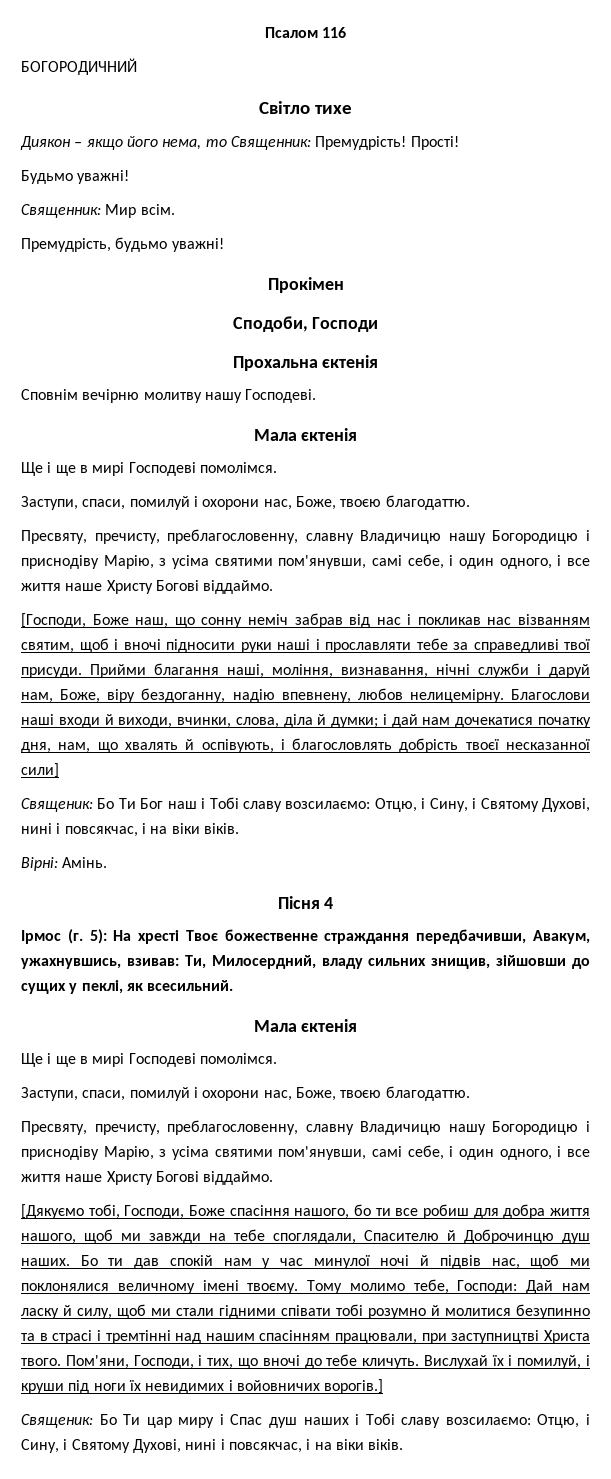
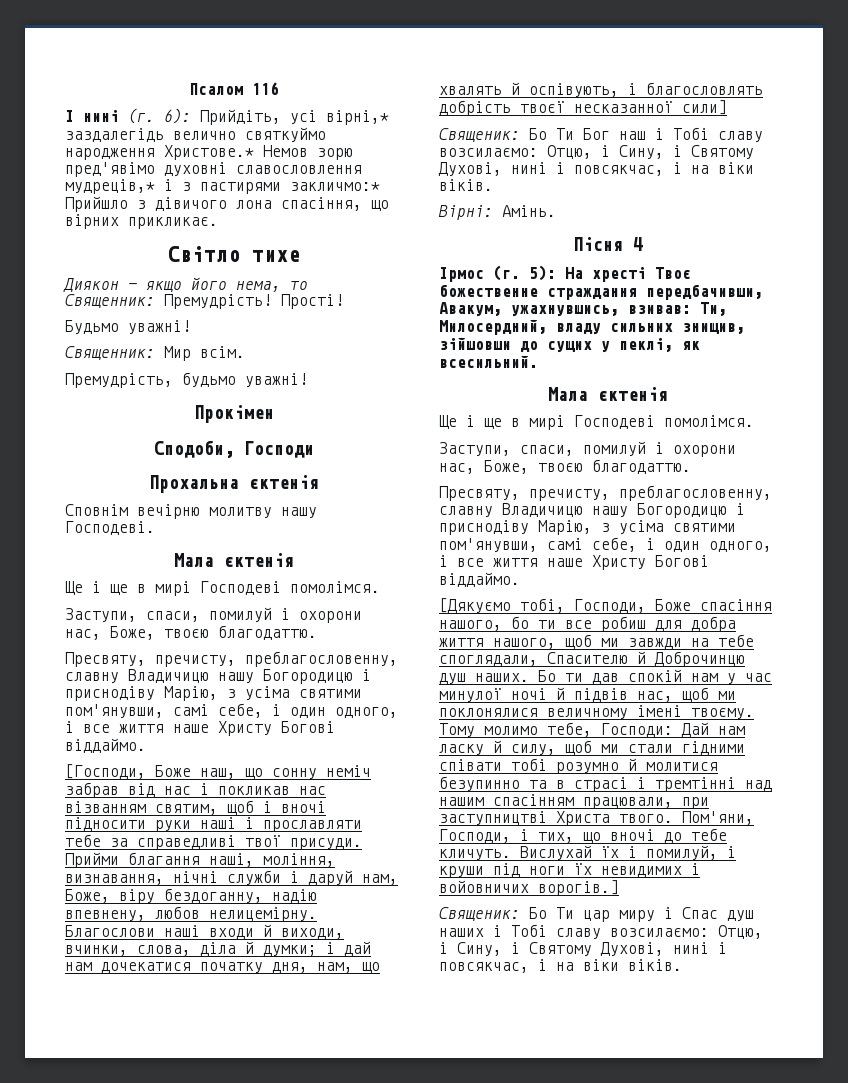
[21,58,137,75] БОГОРОДИЧНИЙ -> [65,108,389,125] [65,127,326,143] [65,145,353,160] [65,162,362,177] [65,179,380,194] [65,196,389,212] [65,214,218,229] І нині (г. 6): Прийдіть, усі вірні,* заздалегідь велично святкуймо народження Христове.* Немов зорю пред'явімо духовні славословлення мудреців,* і з пастирями закличмо:* Прийшло з дівичого лона спасіння, що вірних прикликає.

